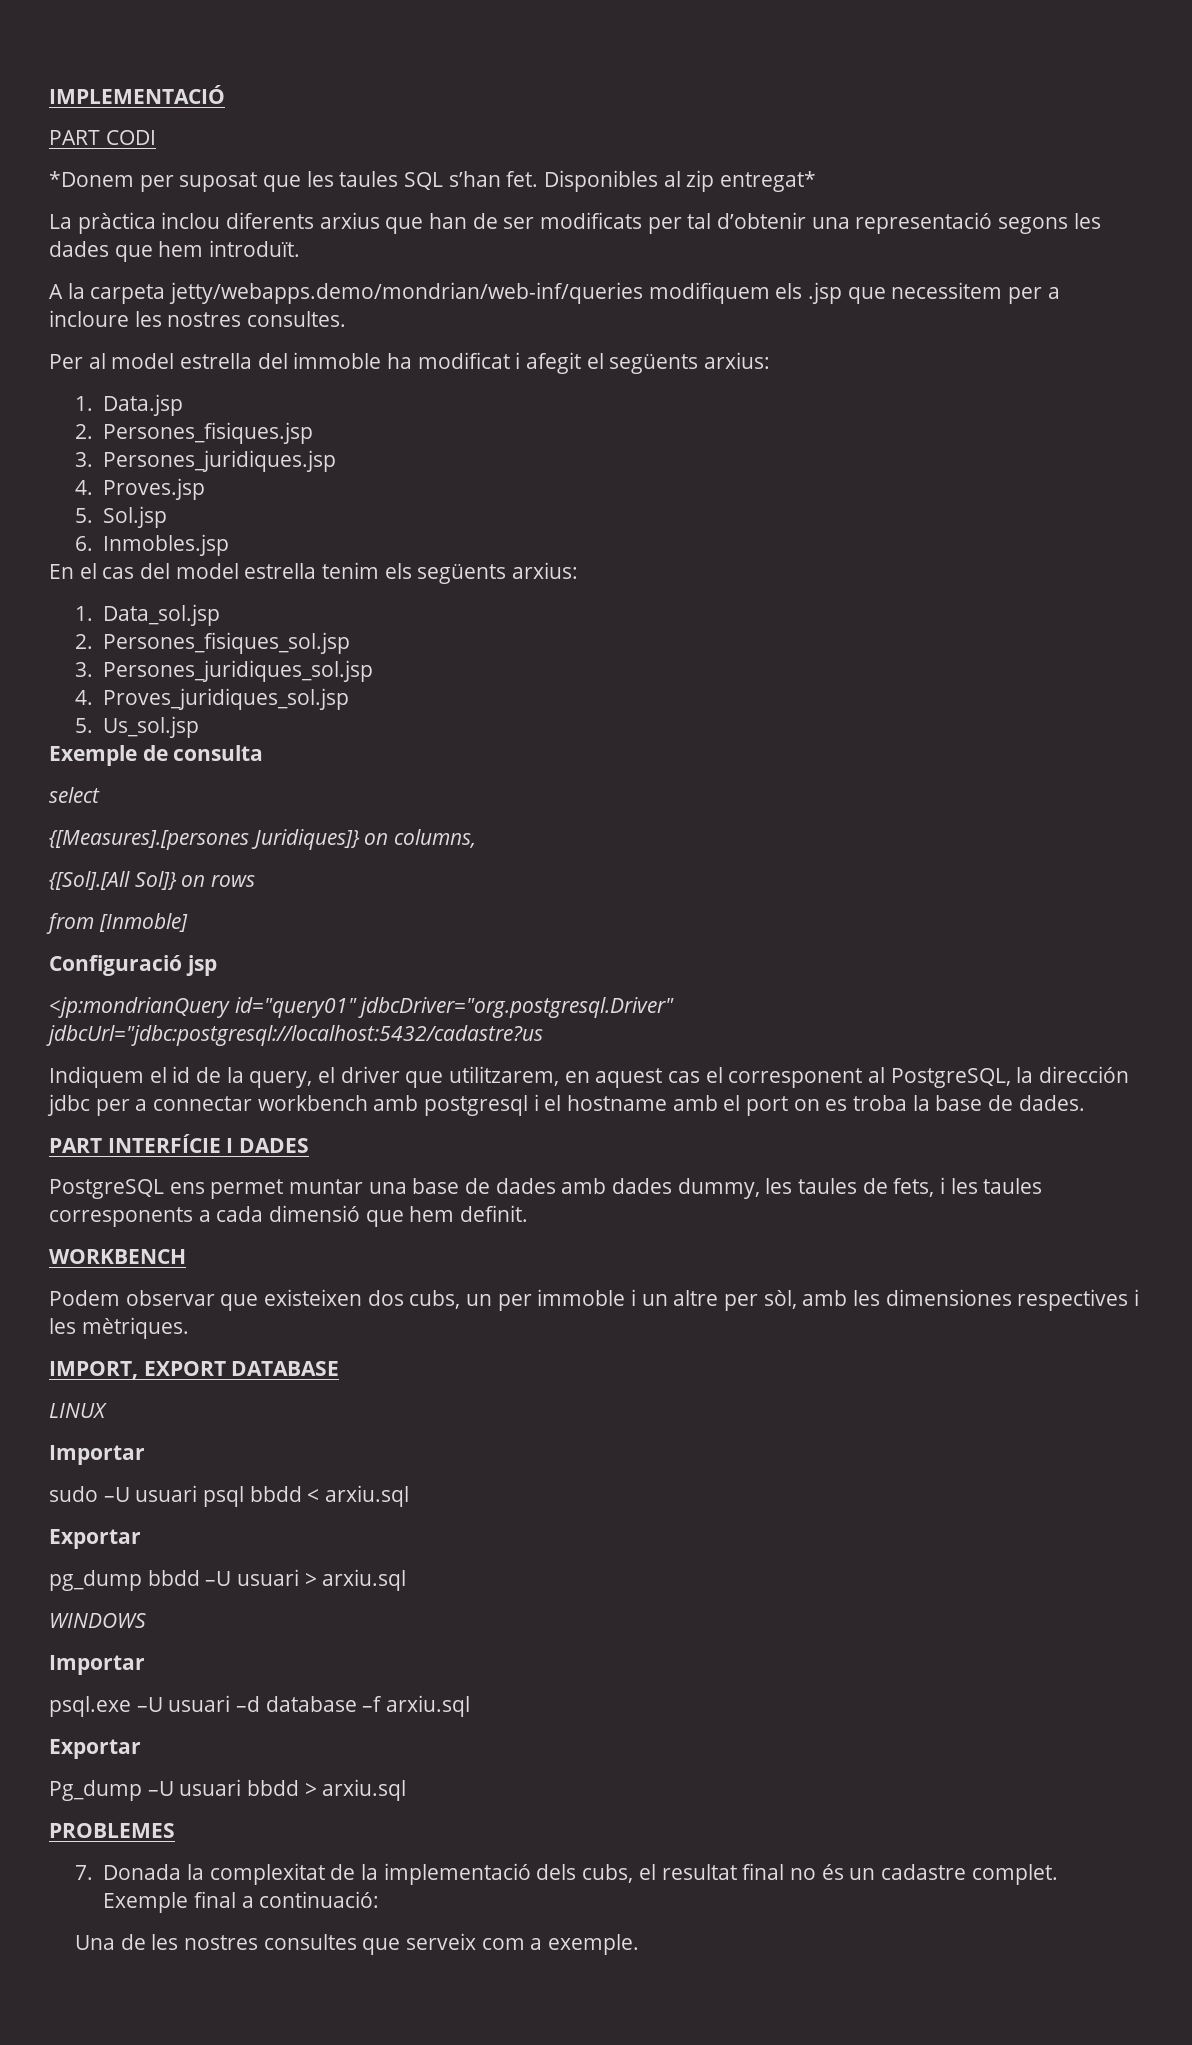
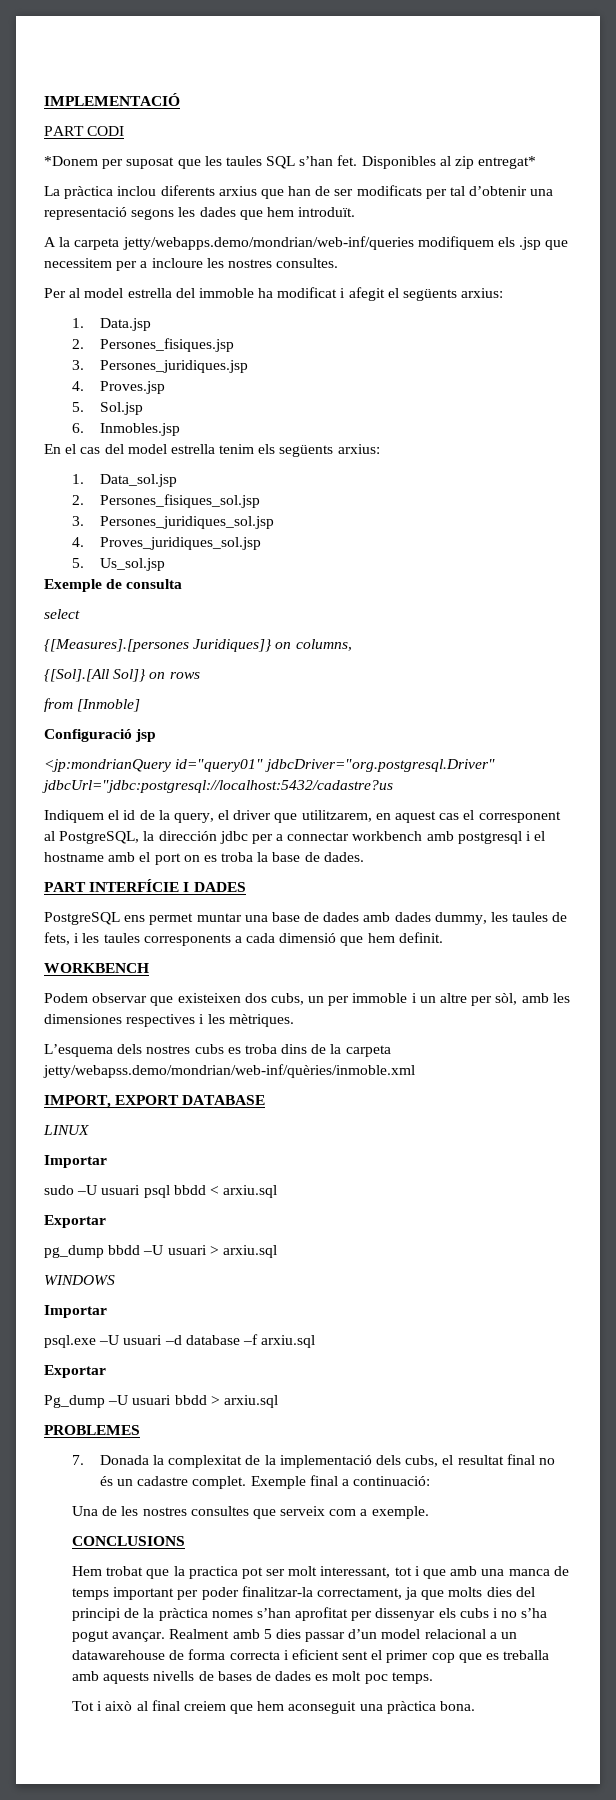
(189, 1328) none -> [44,1044,391,1057] [43,1064,415,1078] // L’esquema dels nostres cubs es troba dins de la carpeta jetty/webapss.demo/mondrian/web-inf/quèries/inmoble.xml
(639, 1944) none -> [71,1536,185,1546] [71,1566,569,1579] [71,1586,535,1600] [71,1607,548,1621] [71,1629,517,1642] [71,1649,550,1663] [71,1671,433,1684] [71,1700,475,1714] // CONCLUSIONS // Hem trobat que la practica pot ser molt interessant, tot i que amb una manca de temps important per poder finalitzar-la correctament, ja que molts dies del principi de la pràctica nomes s’han aprofitat per dissenyar els cubs i no s’ha pogut avançar. Realment amb 5 dies passar d’un model relacional a un datawarehouse de forma correcta i eficient sent el primer cop que es treballa amb aquests nivells de bases de dades es molt poc temps. // Tot i això al final creiem que hem aconseguit una pràctica bona.

